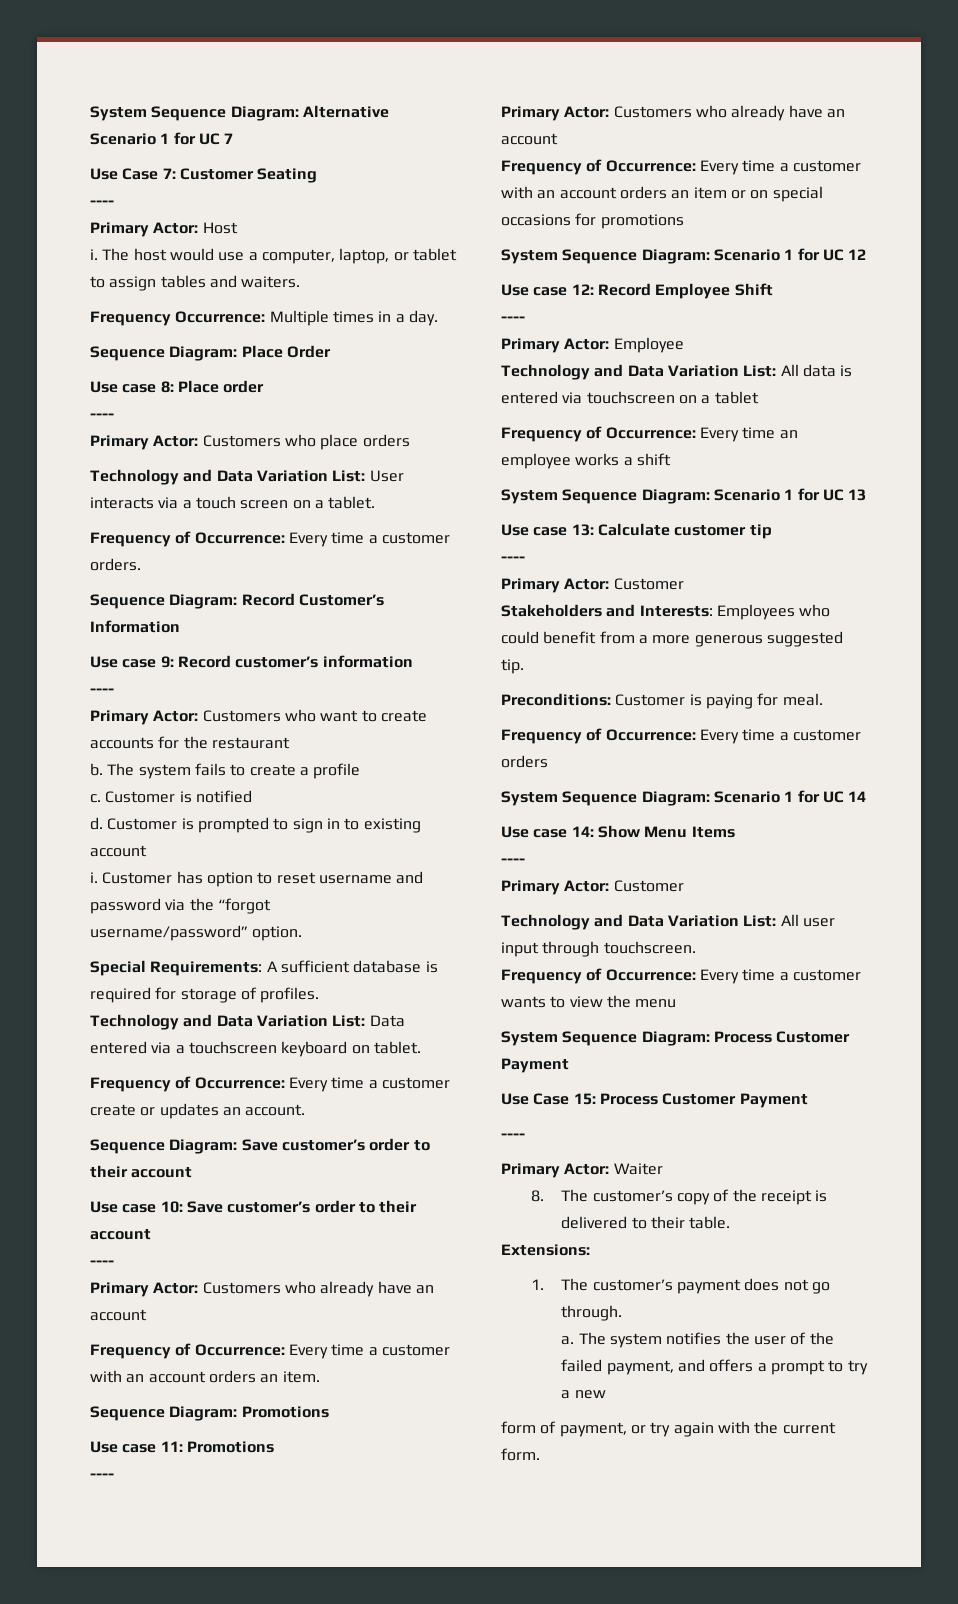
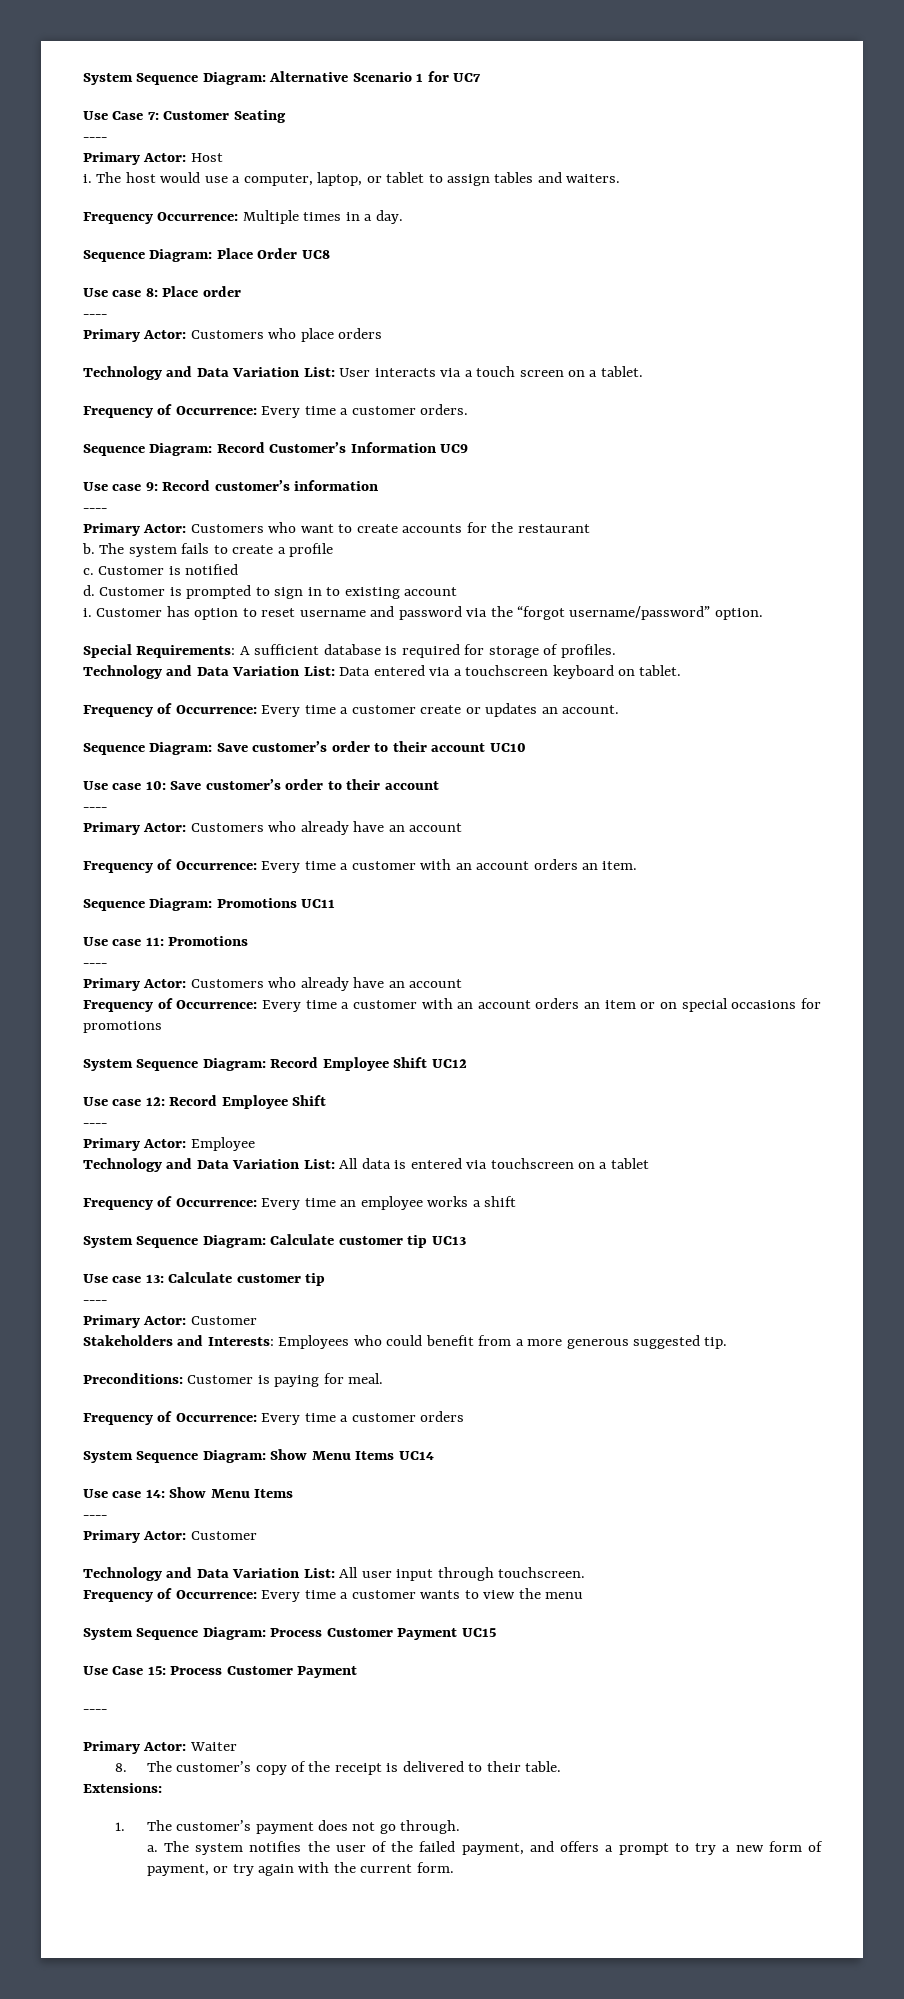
[198,133,234,145] UC 7 -> [453,73,482,82] UC7
(331, 351) none -> [301,250,330,259] UC8
(180, 626) none -> [440,444,469,453] UC9
(271, 906) // -> (566, 613) none
(193, 1172) none -> [489,743,526,752] UC10
(329, 1412) none -> [301,899,336,908] UC11
[713,248,867,261] Scenario 1 for UC 12 -> [270,1057,467,1071] Record Employee Shift UC12
[713,488,867,501] Scenario 1 for UC 13 -> [270,1234,466,1248] Calculate customer tip UC13
[713,790,867,803] Scenario 1 for UC 14 -> [270,1449,434,1460] Show Menu Items UC14
(569, 1065) none -> [461,1628,496,1637] UC15
(606, 1394) // -> (764, 1848) none

